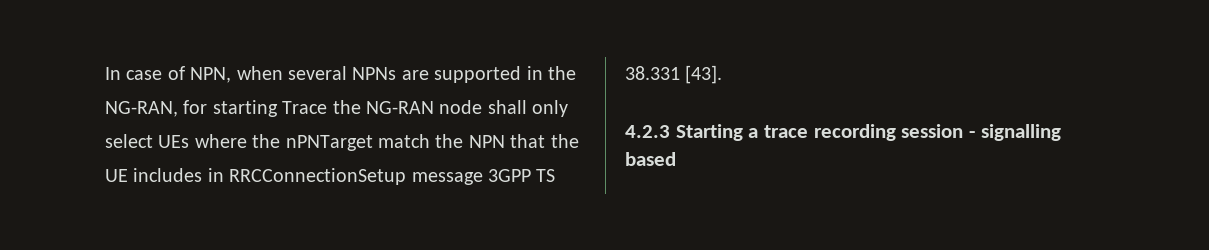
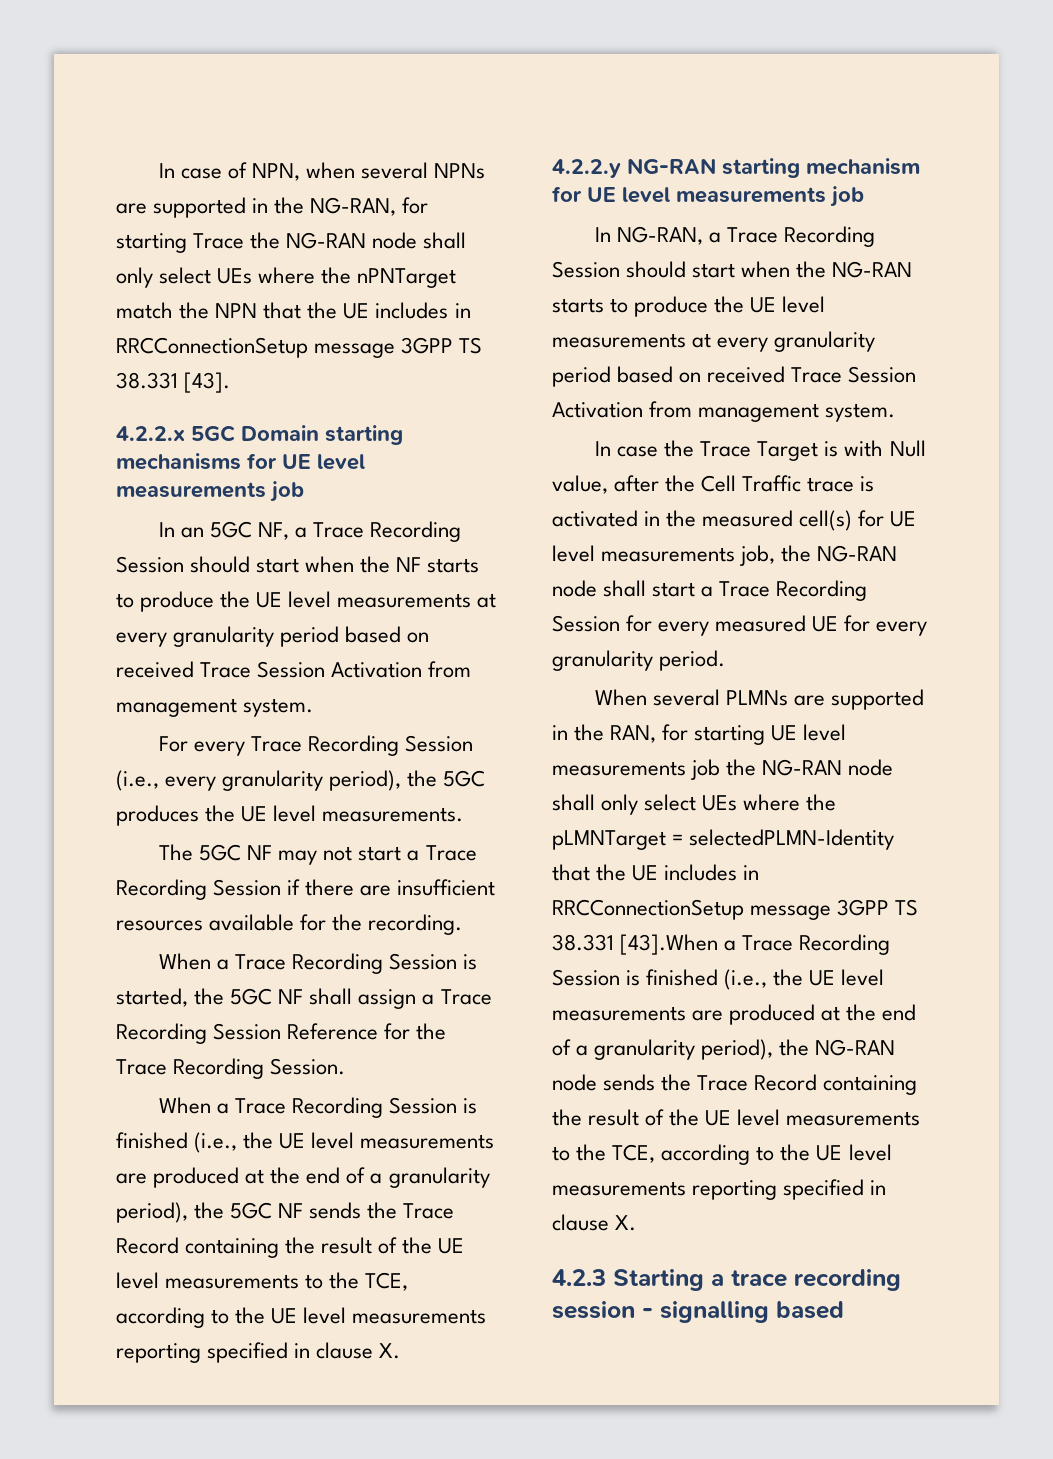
(723, 74) none -> [116,425,403,445] [116,453,365,470] [116,481,304,502] [159,521,462,542] [116,556,480,573] [116,591,497,612] [116,626,430,647] [116,661,472,678] [116,698,314,717] [159,735,474,756] [116,770,486,791] [116,805,464,826] [159,844,477,865] [116,879,496,900] [116,914,463,935] [159,953,478,974] [116,988,492,1009] [116,1023,447,1044] [116,1058,346,1079] [159,1097,478,1118] [116,1132,495,1153] [116,1167,490,1188] [116,1202,455,1223] [116,1237,465,1258] [116,1272,409,1291] [116,1307,487,1328] [116,1342,401,1363] [552,158,920,178] [552,186,864,207] [595,226,876,247] [552,261,913,278] [552,296,826,317] [552,331,876,352] [552,366,917,387] [552,401,896,422] [595,440,926,461] [552,475,875,494] [552,510,917,531] [552,545,898,566] [552,580,868,601] [552,615,928,636] [552,650,726,671] [595,689,925,710] [552,724,847,745] [552,759,894,780] [552,794,837,815] [552,829,895,850] [552,864,760,881] [552,899,919,920] [552,934,891,955] [552,969,885,990] [552,1004,917,1025] [552,1039,896,1060] [552,1074,918,1095] [552,1109,921,1126] [552,1144,892,1165] [552,1179,887,1200] [552,1214,637,1231] // 4.2.2.x 5GC Domain starting mechanisms for UE level measurements job // In an 5GC NF, a Trace Recording Session should start when the NF starts to produce the UE level measurements at every granularity period based on received Trace Session Activation from management system. // For every Trace Recording Session (i.e., every granularity period), the 5GC produces the UE level measurements. // The 5GC NF may not start a Trace Recording Session if there are insufficient resources available for the recording. // When a Trace Recording Session is started, the 5GC NF shall assign a Trace Recording Session Reference for the Trace Recording Session. // When a Trace Recording Session is finished (i.e., the UE level measurements are produced at the end of a granularity period), the 5GC NF sends the Trace Record containing the result of the UE level measurements to the TCE, according to the UE level measurements reporting specified in clause X. // 4.2.2.y NG-RAN starting mechanism for UE level measurements job // In NG-RAN, a Trace Recording Session should start when the NG-RAN starts to produce the UE level measurements at every granularity period based on received Trace Session Activation from management system. // In case the Trace Target is with Null value, after the Cell Traffic trace is activated in the measured cell(s) for UE level measurements job, the NG-RAN node shall start a Trace Recording Session for every measured UE for every granularity period. // When several PLMNs are supported in the RAN, for starting UE level measurements job the NG-RAN node shall only select UEs where the pLMNTarget = selectedPLMN-Identity that the UE includes in RRCConnectionSetup message 3GPP TS 38.331 [43].When a Trace Recording Session is finished (i.e., the UE level measurements are produced at the end of a granularity period), the NG-RAN node sends the Trace Record containing the result of the UE level measurements to the TCE, according to the UE level measurements reporting specified in clause X.

